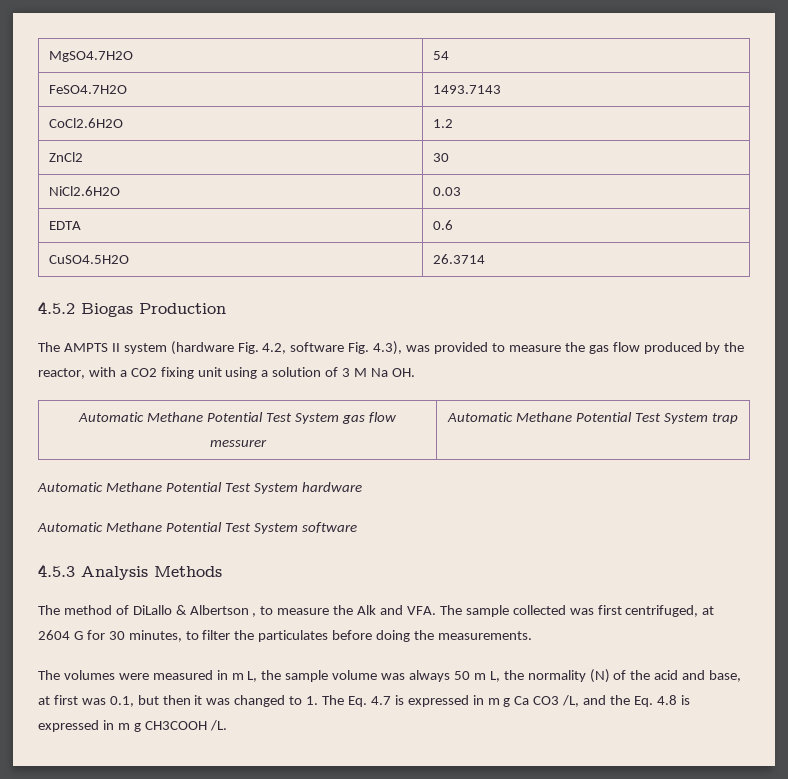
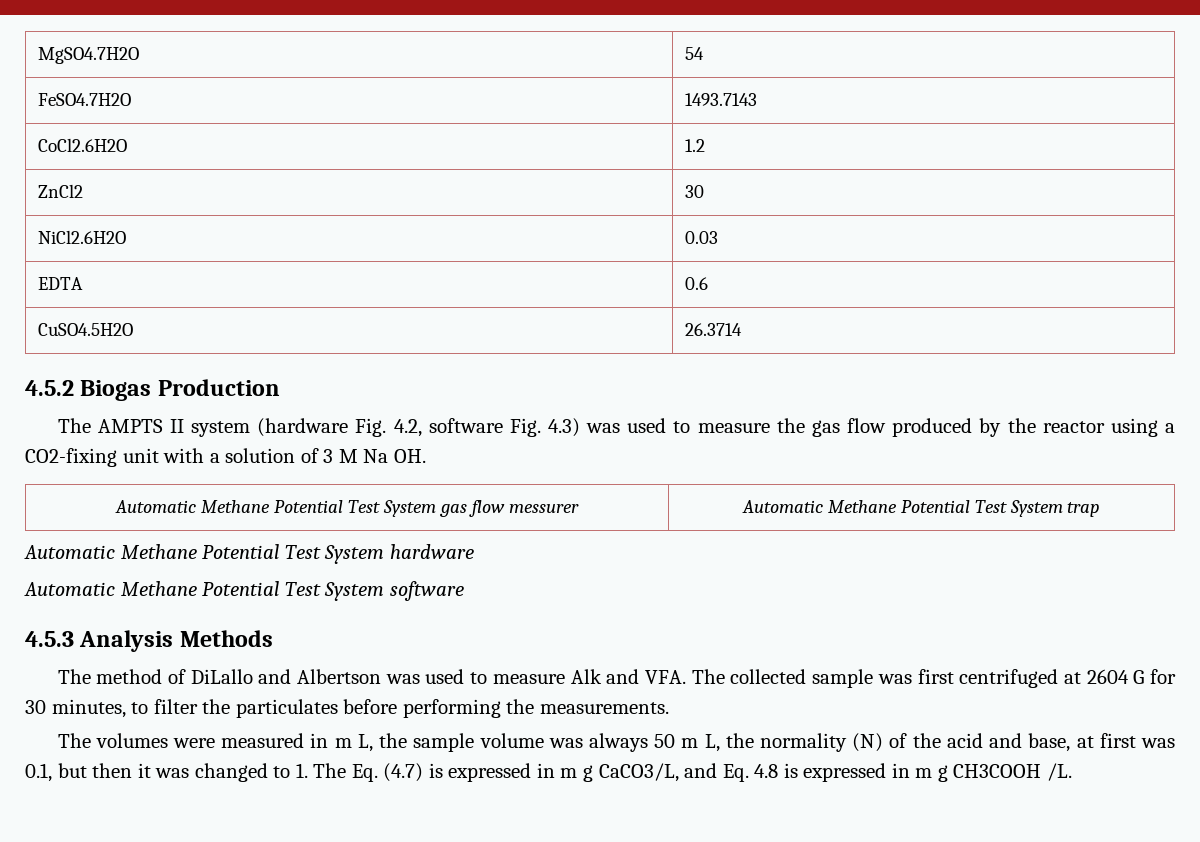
[373,341,489,355] 4.3), was provided -> [547,418,667,437] 4.3) was used
[38,367,258,379] reactor, with a CO2 fixing unit using -> [1042,418,1175,437] [25,448,205,467] reactor using a CO2-fixing unit with
[175,605,354,617] & Albertson , to measure the -> [258,669,565,684] and Albertson was used to measure
[465,605,566,617] sample collected -> [730,669,874,688] collected sample
[625,605,699,617] centrifuged, -> [959,669,1059,688] centrifuged
[376,630,411,642] doing -> [402,699,501,718] performing
[370,695,631,707] 4.7 is expressed in m g Ca CO3 /L, and the -> [383,763,718,782] (4.7) is expressed in m g CaCO3/L, and

